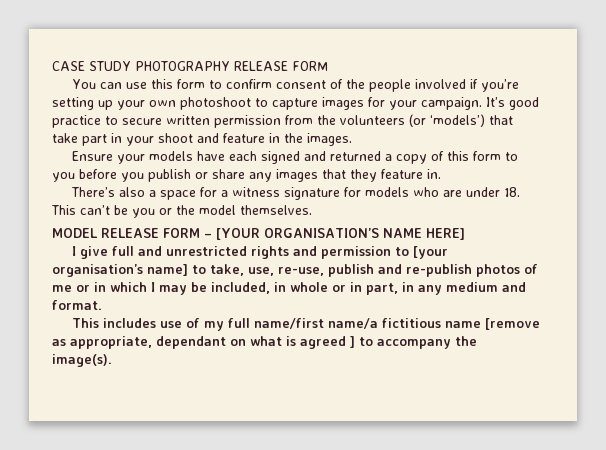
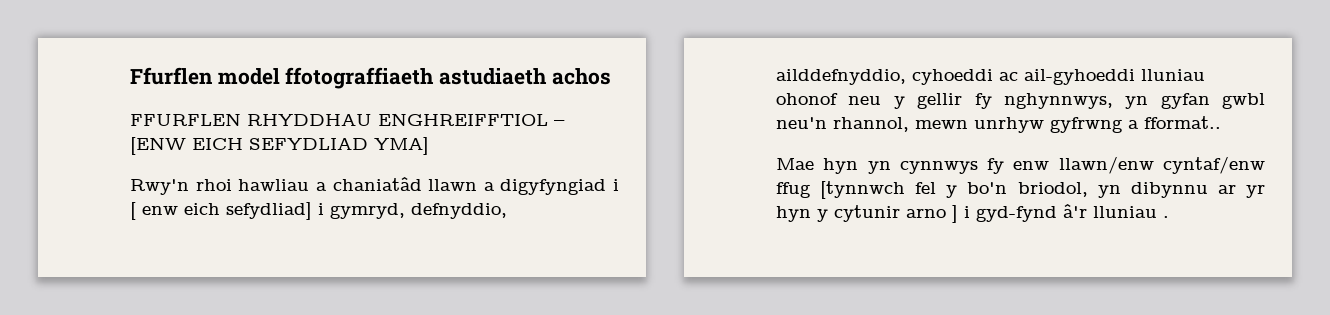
[52,61,328,71] [71,79,519,92] [52,97,539,110] [52,114,513,128] [52,133,352,146] [71,151,518,164] [52,169,441,182] [70,187,520,200] [51,205,312,218] [52,228,465,240] [71,246,448,259] [52,264,538,277] [52,282,526,295] [52,300,102,310] [71,318,540,331] [52,336,477,349] [52,354,112,367] CASE STUDY PHOTOGRAPHY RELEASE FORM // You can use this form to confirm consent of the people involved if you’re setting up your own photoshoot to capture images for your campaign. It’s good practice to secure written permission from the volunteers (or ‘models’) that take part in your shoot and feature in the images. // Ensure your models have each signed and returned a copy of this form to you before you publish or share any images that they feature in. // There’s also a space for a witness signature for models who are under 18. This can’t be you or the model themselves. // MODEL RELEASE FORM – [YOUR ORGANISATION’S NAME HERE] // I give full and unrestricted rights and permission to [your organisation’s name] to take, use, re-use, publish and re-publish photos of me or in which I may be included, in whole or in part, in any medium and format. // This includes use of my full name/first name/a fictitious name [remove as appropriate, dependant on what is agreed ] to accompany the image(s). -> [130,67,611,89] [130,113,565,126] [130,137,429,155] [130,177,619,195] [130,202,507,220] [776,69,1205,85] [776,93,1265,109] [776,116,1221,133] [776,156,1265,174] [776,181,1265,199] [776,204,1169,223] Ffurflen model ffotograffiaeth astudiaeth achos // FFURFLEN RHYDDHAU ENGHREIFFTIOL – [ENW EICH SEFYDLIAD YMA] // Rwy'n rhoi hawliau a chaniatâd llawn a digyfyngiad i [ enw eich sefydliad] i gymryd, defnyddio, ailddefnyddio, cyhoeddi ac ail-gyhoeddi lluniau ohonof neu y gellir fy nghynnwys, yn gyfan gwbl neu'n rhannol, mewn unrhyw gyfrwng a fformat.. // Mae hyn yn cynnwys fy enw llawn/enw cyntaf/enw ffug [tynnwch fel y bo'n briodol, yn dibynnu ar yr hyn y cytunir arno ] i gyd-fynd â'r lluniau .

